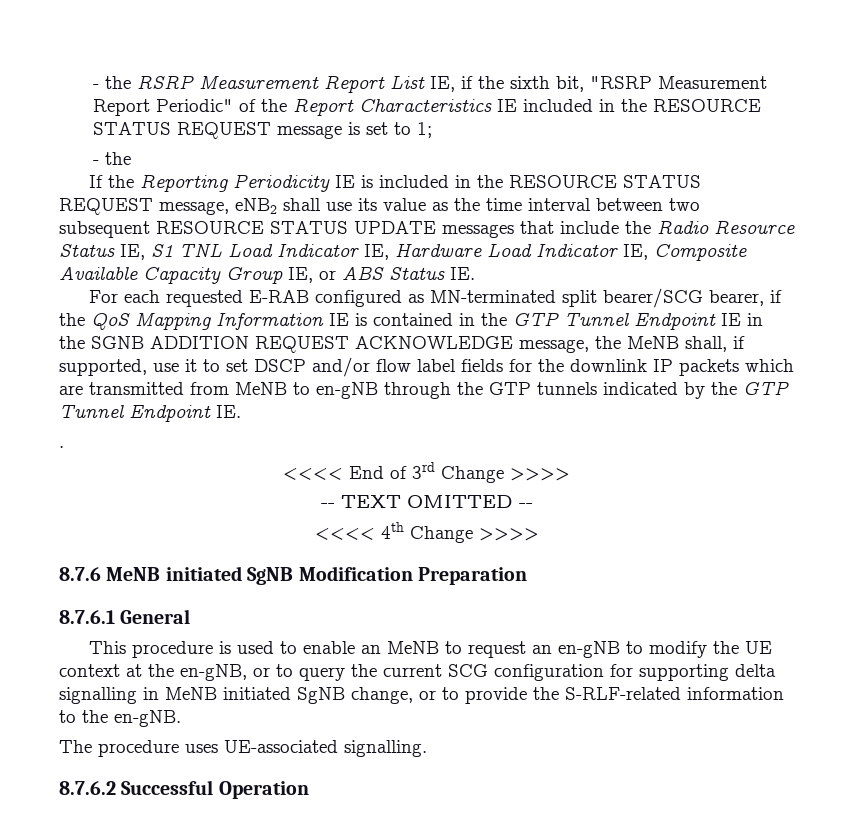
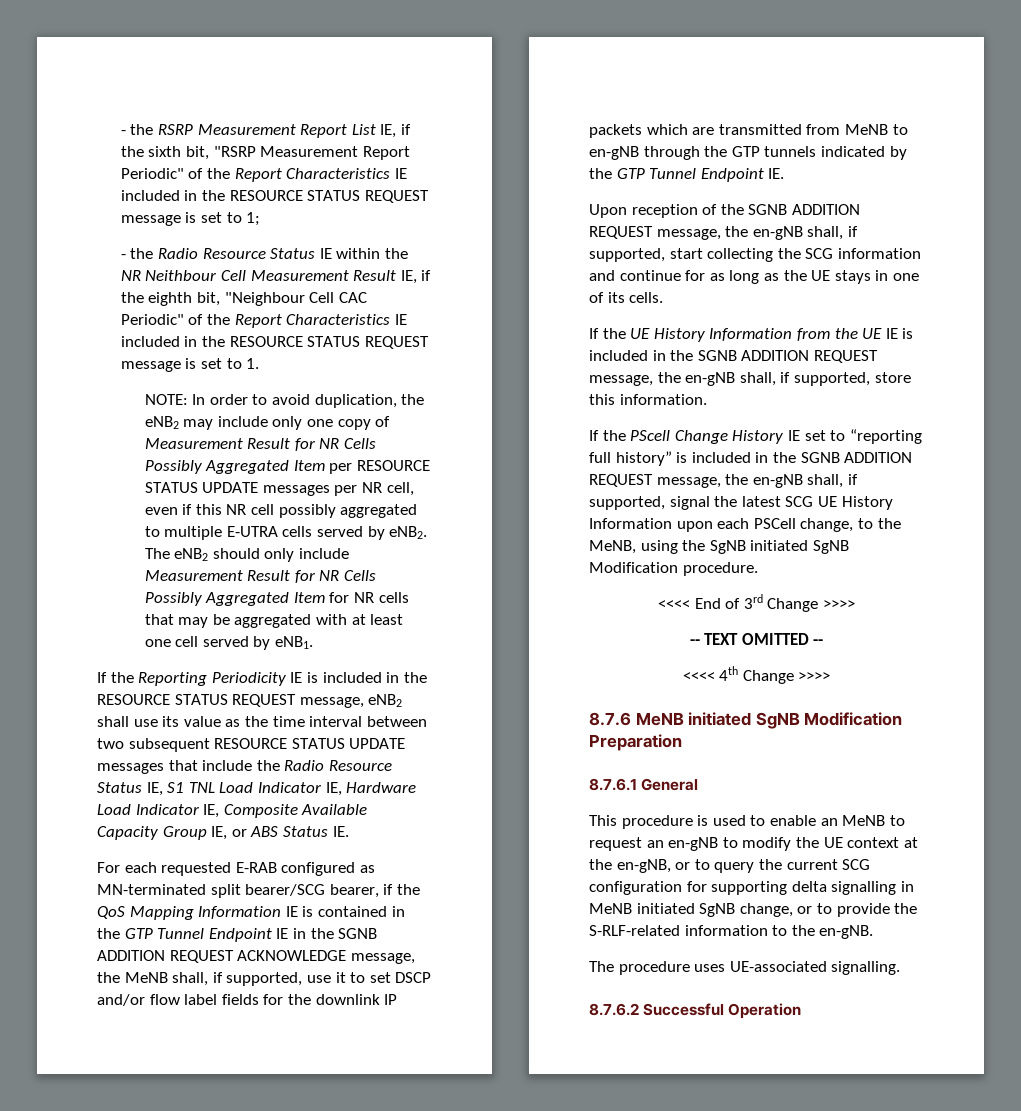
(131, 158) none -> [158,248,408,259] [120,270,432,284] [120,292,367,306] [120,314,407,328] [120,336,429,349] [120,358,260,372] [144,394,425,408] [144,416,391,430] [144,438,377,451] [144,460,431,474] [144,482,414,496] [144,504,418,518] [144,526,428,540] [144,548,350,562] [144,570,377,583] [144,592,409,606] [144,614,404,628] [144,636,314,650] Radio Resource Status IE within the NR Neithbour Cell Measurement Result IE, if the eighth bit, "Neighbour Cell CAC Periodic" of the Report Characteristics IE included in the RESOURCE STATUS REQUEST message is set to 1. // NOTE: In order to avoid duplication, the eNB2 may include only one copy of Measurement Result for NR Cells Possibly Aggregated Item per RESOURCE STATUS UPDATE messages per NR cell, even if this NR cell possibly aggregated to multiple E-UTRA cells served by eNB2. The eNB2 should only include Measurement Result for NR Cells Possibly Aggregated Item for NR cells that may be aggregated with at least one cell served by eNB1.
[59,446,64,448] . -> [589,204,860,218] [589,226,858,240] [589,248,921,262] [589,270,919,284] [589,292,664,303] [589,328,914,342] [589,350,878,363] [589,372,911,386] [589,394,707,405] [589,429,922,444] [589,451,913,466] [589,474,858,488] [589,496,893,510] [589,518,901,532] [589,540,849,554] [589,562,758,576] Upon reception of the SGNB ADDITION REQUEST message, the en-gNB shall, if supported, start collecting the SCG information and continue for as long as the UE stays in one of its cells. // If the UE History Information from the UE IE is included in the SGNB ADDITION REQUEST message, the en-gNB shall, if supported, store this information. // If the PScell Change History IE set to “reporting full history” is included in the SGNB ADDITION REQUEST message, the en-gNB shall, if supported, signal the latest SCG UE History Information upon each PSCell change, to the MeNB, using the SgNB initiated SgNB Modification procedure.

